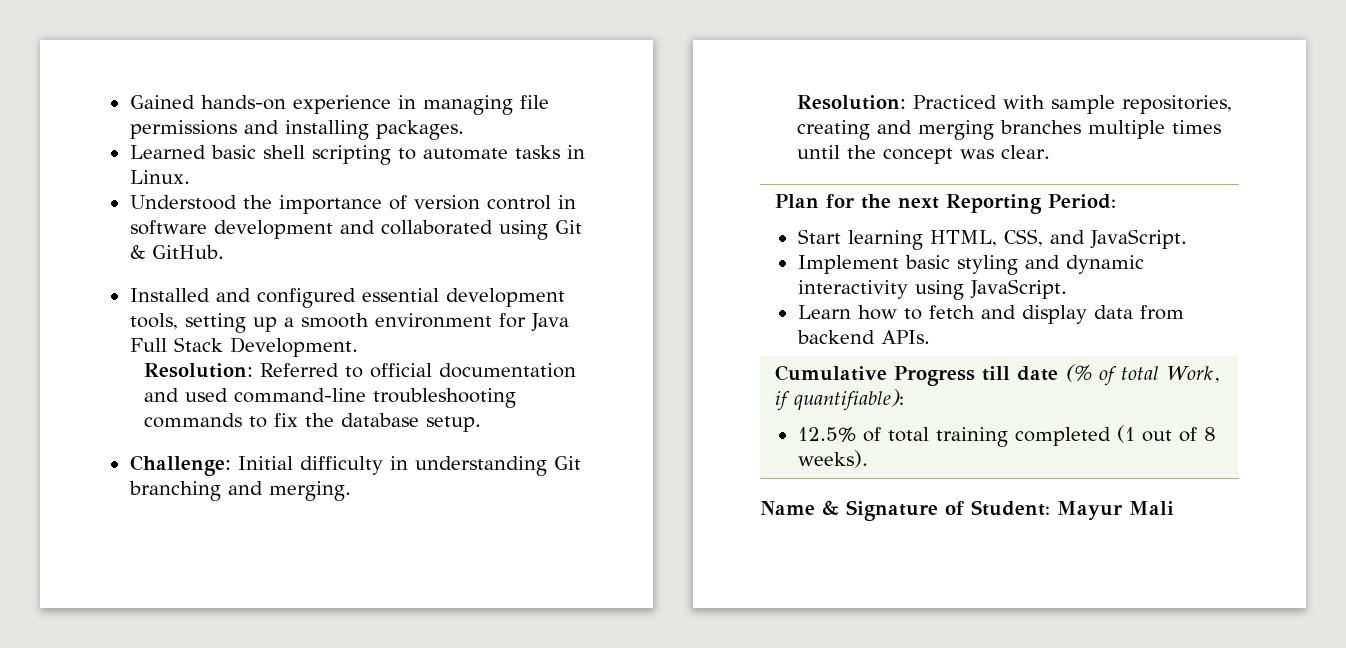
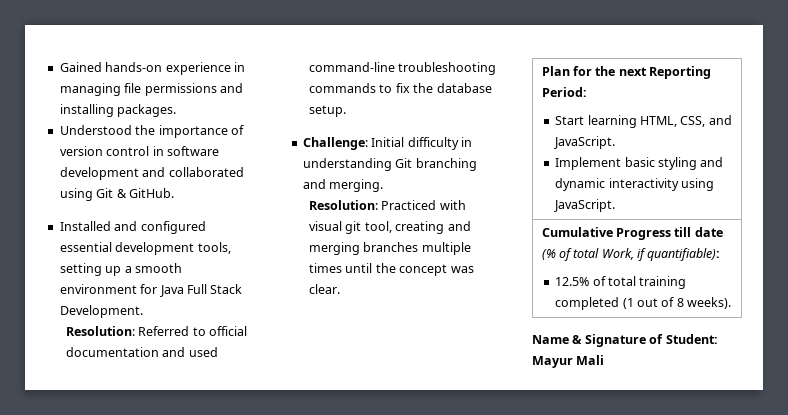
[129,145,585,165] [129,170,190,184] // Learned basic shell scripting to automate tasks in Linux. -> (177, 110) none
[1050,95,1232,114] sample repositories, -> [309,221,392,234] visual git tool,
[797,305,1184,324] [796,330,930,344] // Learn how to fetch and display data from backend APIs. -> (616, 205) none

